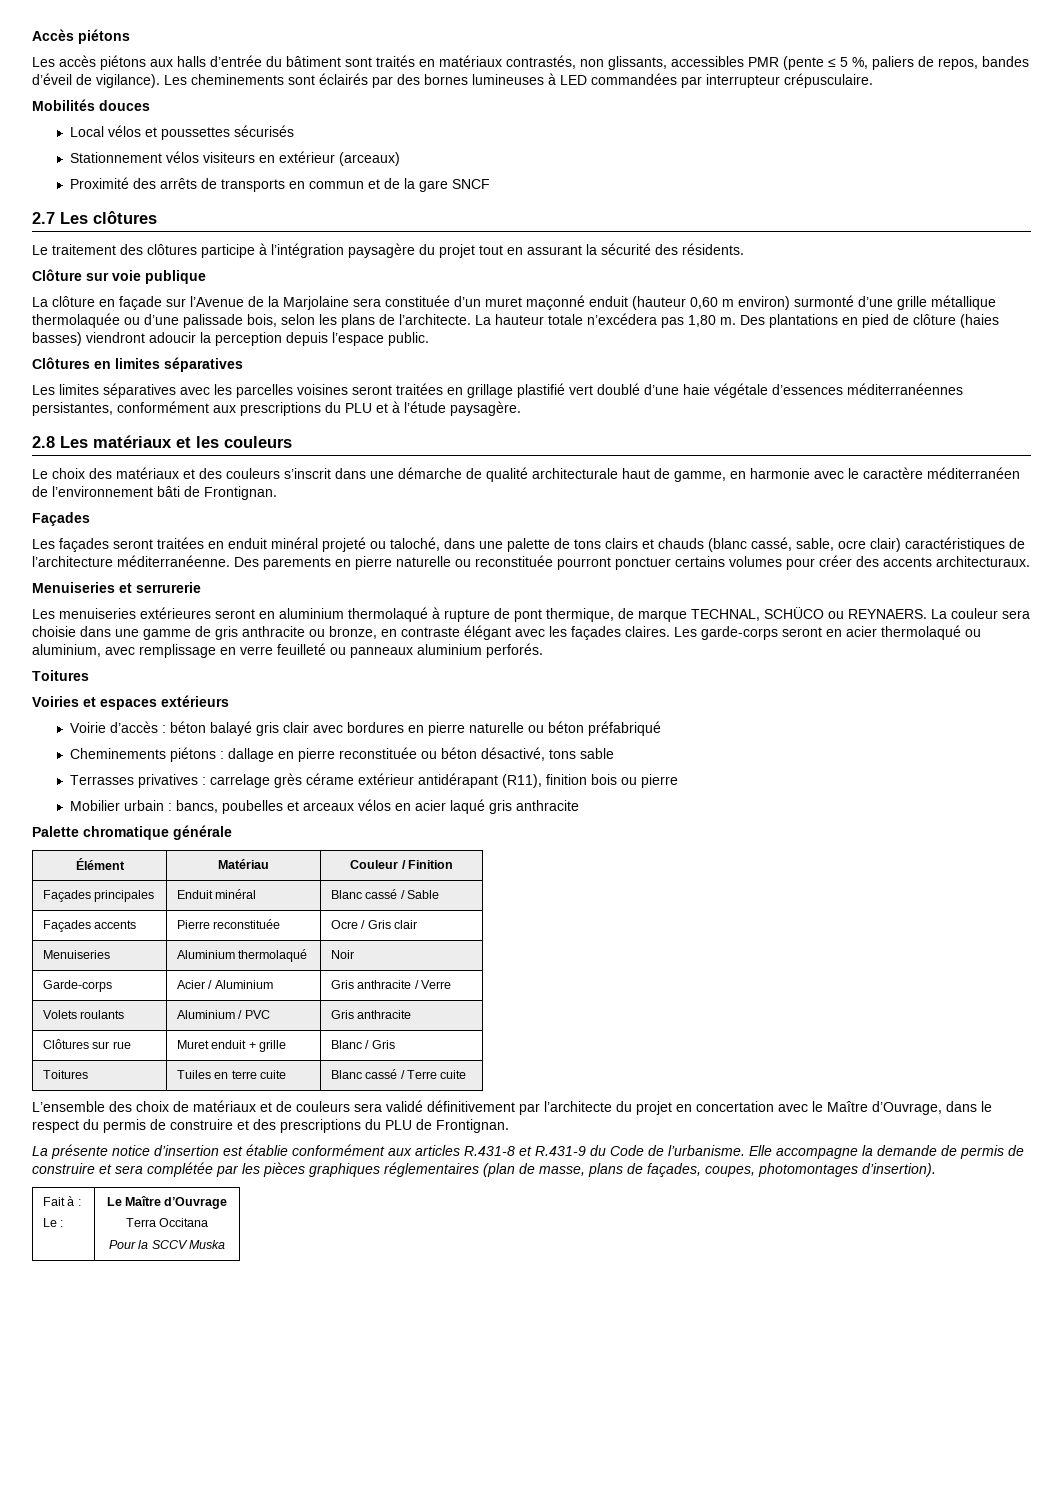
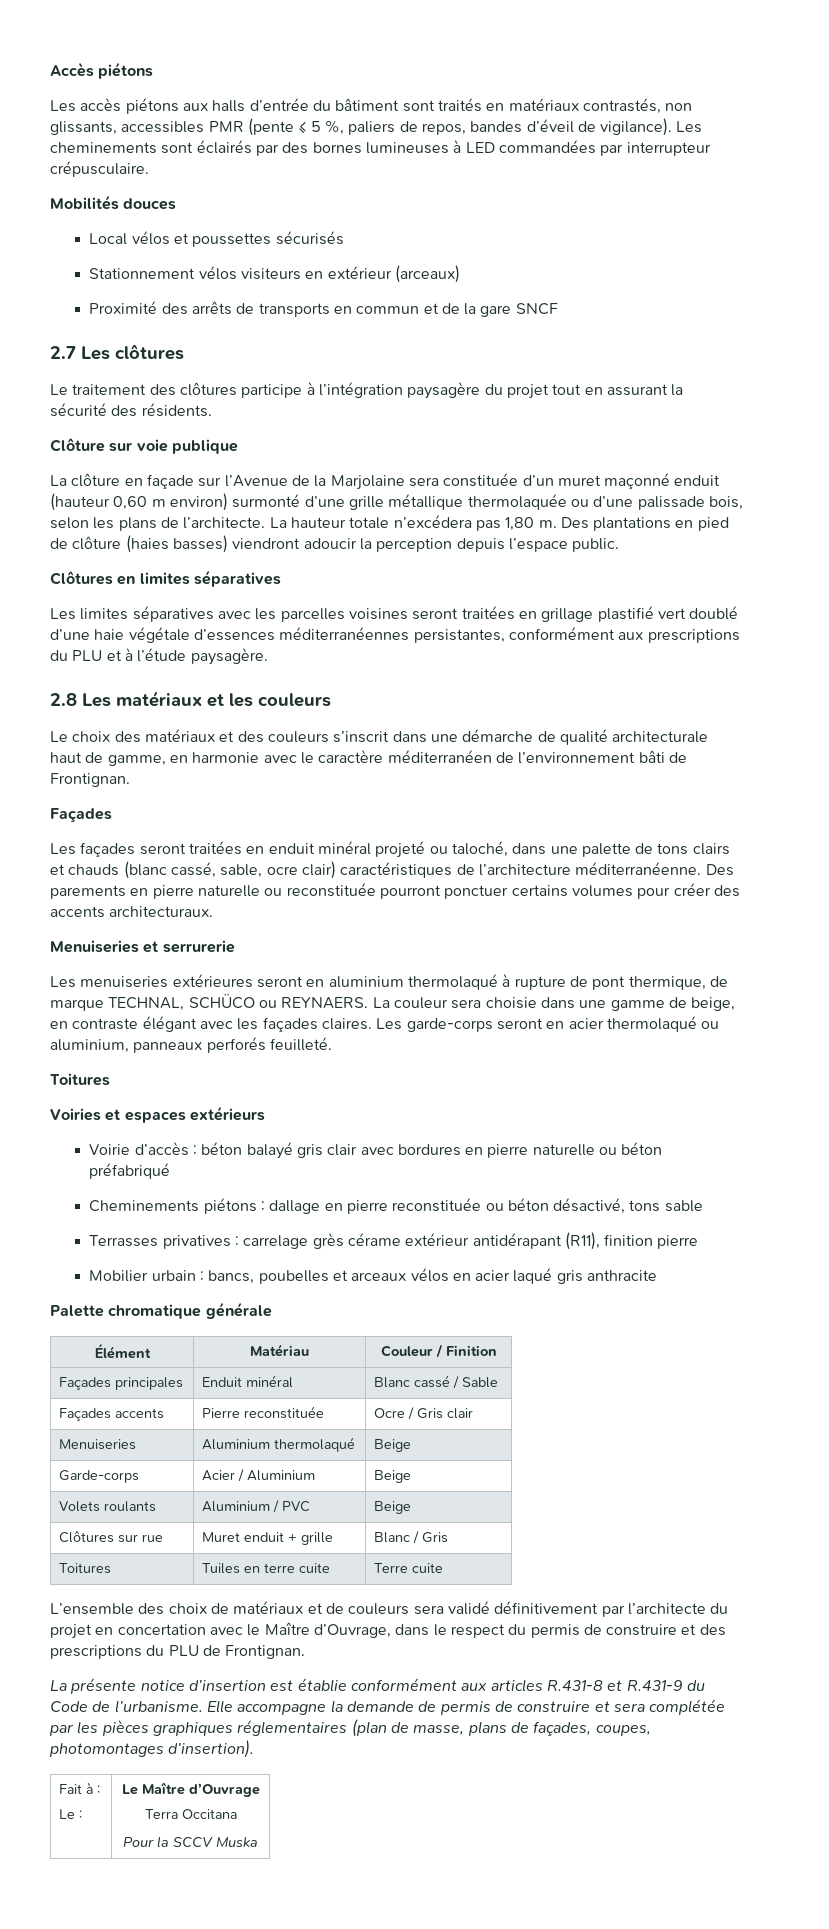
[215,626,377,640] gris anthracite ou bronze, -> [691,997,736,1011] beige,
[105,643,543,658] avec remplissage en verre feuilleté ou panneaux aluminium perforés. -> [133,1037,332,1053] panneaux perforés feuilleté.
[590,774,637,785] bois ou -> (654, 1240) none
[330,950,354,959] Noir -> [373,1439,411,1452] Beige
[330,980,451,989] Gris anthracite / Verre -> [373,1470,411,1483] Beige
[330,1010,412,1019] Gris anthracite -> [373,1501,411,1514] Beige
[330,1069,405,1079] Blanc cassé / -> (330, 1568) none

